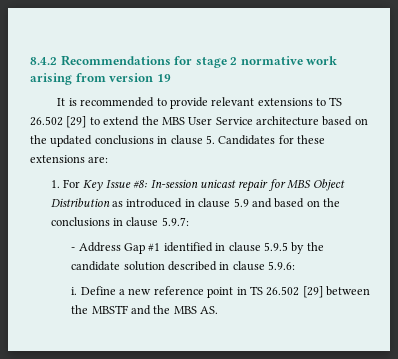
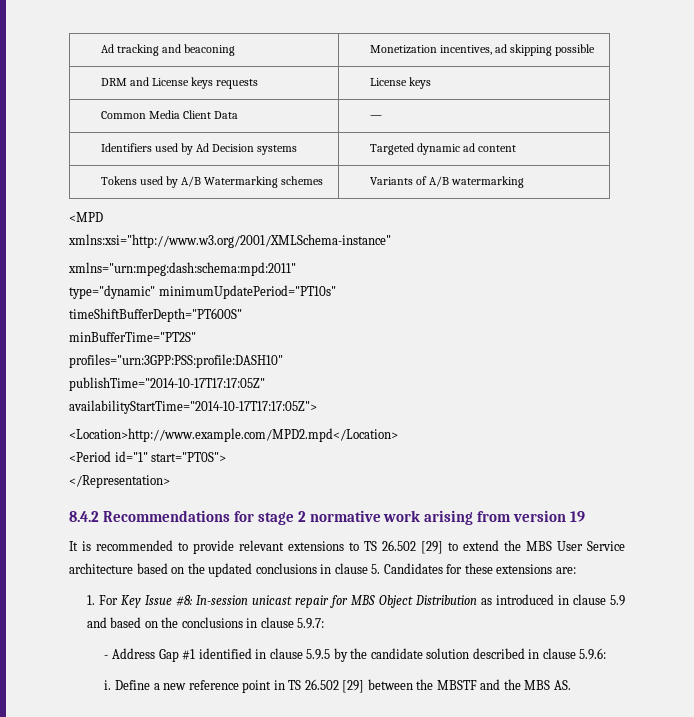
(30, 61) none -> [100,44,235,56] [369,44,595,56] [100,77,258,89] [369,77,431,89] [100,110,238,119] [369,115,382,119] [100,143,298,155] [369,143,516,155] [100,176,324,188] [369,176,524,188] [69,212,103,222] [68,234,391,248] [68,262,296,276] [69,285,336,299] [69,308,242,322] [69,332,196,342] [69,354,283,368] [69,377,265,391] [69,400,317,414] [69,428,398,442] [69,451,227,462] [69,475,170,488] Ad tracking and beaconing | Monetization incentives, ad skipping possible // DRM and License keys requests | License keys // Common Media Client Data | — // Identifiers used by Ad Decision systems | Targeted dynamic ad content // Tokens used by A/B Watermarking schemes | Variants of A/B watermarking // <MPD // xmlns:xsi="http://www.w3.org/2001/XMLSchema-instance" // xmlns="urn:mpeg:dash:schema:mpd:2011" // type="dynamic" minimumUpdatePeriod="PT10s" // timeShiftBufferDepth="PT600S" // minBufferTime="PT2S" // profiles="urn:3GPP:PSS:profile:DASH10" // publishTime="2014-10-17T17:17:05Z" // availabilityStartTime="2014-10-17T17:17:05Z"> // <Location>http://www.example.com/MPD2.mpd</Location> // <Period id="1" start="PT0S"> // </Representation> //

